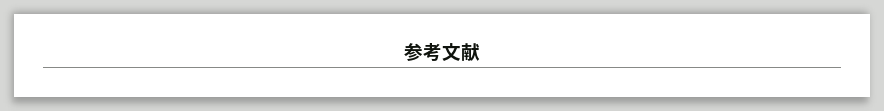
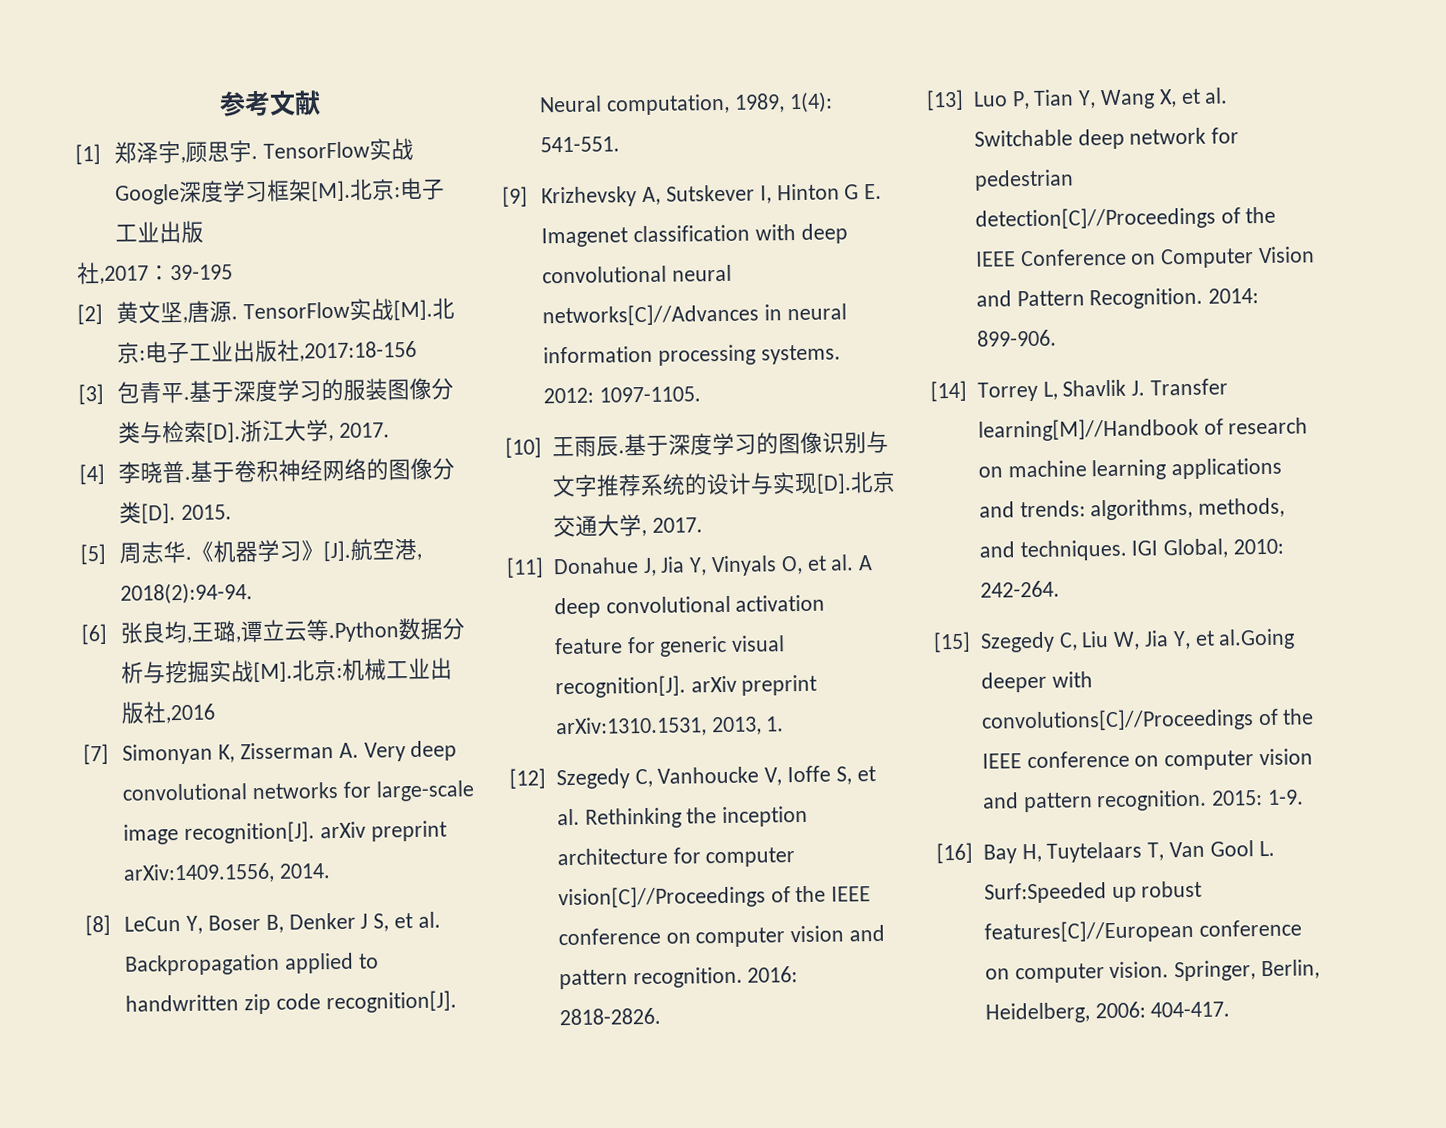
(480, 52) none -> [75,137,415,165] [115,177,446,205] [115,220,205,244] [77,262,233,285] [77,297,456,325] [117,339,418,364] [78,377,455,405] [118,419,391,444] [79,457,456,485] [119,501,233,524] [80,537,423,565] [120,582,254,605] [81,617,466,645] [121,657,454,684] [121,701,217,724] [83,740,458,765] [122,780,475,802] [123,820,447,845] [123,862,332,884] [85,911,441,936] [125,952,379,976] [125,990,457,1015] [539,91,833,116] [540,136,621,153] [502,183,883,208] [541,223,848,248] [542,264,733,284] [542,303,847,327] [543,344,841,366] [543,386,702,404] [505,430,889,458] [551,470,896,498] [552,514,703,538] [506,554,874,578] [553,594,826,619] [553,635,786,657] [554,674,818,699] [554,716,785,738] [509,765,876,790] [556,805,809,829] [556,847,796,868] [557,885,872,910] [557,924,885,948] [558,966,799,990] [558,1007,661,1026] [926,87,1229,111] [973,127,1240,150] [973,169,1074,191] [974,206,1277,231] [974,246,1315,269] [975,287,1260,310] [976,329,1057,347] [930,378,1228,402] [977,417,1309,442] [977,457,1283,481] [978,497,1286,521] [978,538,1284,562] [979,580,1060,598] [933,628,1296,653] [980,671,1093,693] [980,708,1315,733] [981,748,1313,771] [981,789,1304,813] [936,840,1275,864] [983,880,1203,904] [983,919,1302,944] [984,959,1320,984] [984,1001,1231,1024] // [1]郑泽宇,顾思宇. TensorFlow实战Google深度学习框架[M].北京:电子工业出版 // 社,2017：39-195 // [2]黄文坚,唐源. TensorFlow实战[M].北京:电子工业出版社,2017:18-156 // [3]包青平.基于深度学习的服装图像分类与检索[D].浙江大学, 2017. // [4]李晓普.基于卷积神经网络的图像分类[D]. 2015. // [5]周志华.《机器学习》[J].航空港, 2018(2):94-94. // [6]张良均,王璐,谭立云等.Python数据分析与挖掘实战[M].北京:机械工业出版社,2016 // [7] Simonyan K, Zisserman A. Very deep convolutional networks for large-scale image recognition[J]. arXiv preprint arXiv:1409.1556, 2014. // [8] LeCun Y, Boser B, Denker J S, et al. Backpropagation applied to handwritten zip code recognition[J]. Neural computation, 1989, 1(4): 541-551. // [9] Krizhevsky A, Sutskever I, Hinton G E. Imagenet classification with deep convolutional neural networks[C]//Advances in neural information processing systems. 2012: 1097-1105. // [10]王雨辰.基于深度学习的图像识别与文字推荐系统的设计与实现[D].北京交通大学, 2017. // [11] Donahue J, Jia Y, Vinyals O, et al. A deep convolutional activation feature for generic visual recognition[J]. arXiv preprint arXiv:1310.1531, 2013, 1. // [12] Szegedy C, Vanhoucke V, Ioffe S, et al. Rethinking the inception architecture for computer vision[C]//Proceedings of the IEEE conference on computer vision and pattern recognition. 2016: 2818-2826. // [13] Luo P, Tian Y, Wang X, et al. Switchable deep network for pedestrian detection[C]//Proceedings of the IEEE Conference on Computer Vision and Pattern Recognition. 2014: 899-906. // [14] Torrey L, Shavlik J. Transfer learning[M]//Handbook of research on machine learning applications and trends: algorithms, methods, and techniques. IGI Global, 2010: 242-264. // [15] Szegedy C, Liu W, Jia Y, et al.Going deeper with convolutions[C]//Proceedings of the IEEE conference on computer vision and pattern recognition. 2015: 1-9. // [16] Bay H, Tuytelaars T, Van Gool L. Surf:Speeded up robust features[C]//European conference on computer vision. Springer, Berlin, Heidelberg, 2006: 404-417.

